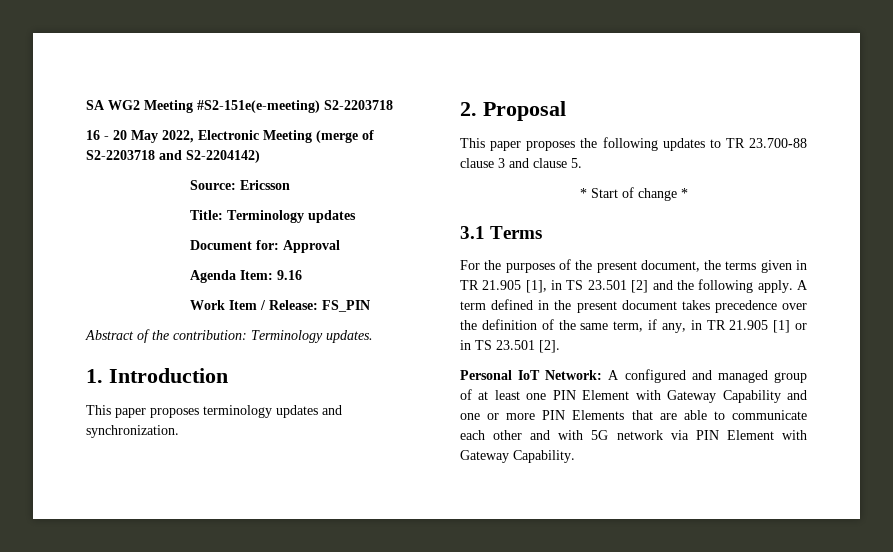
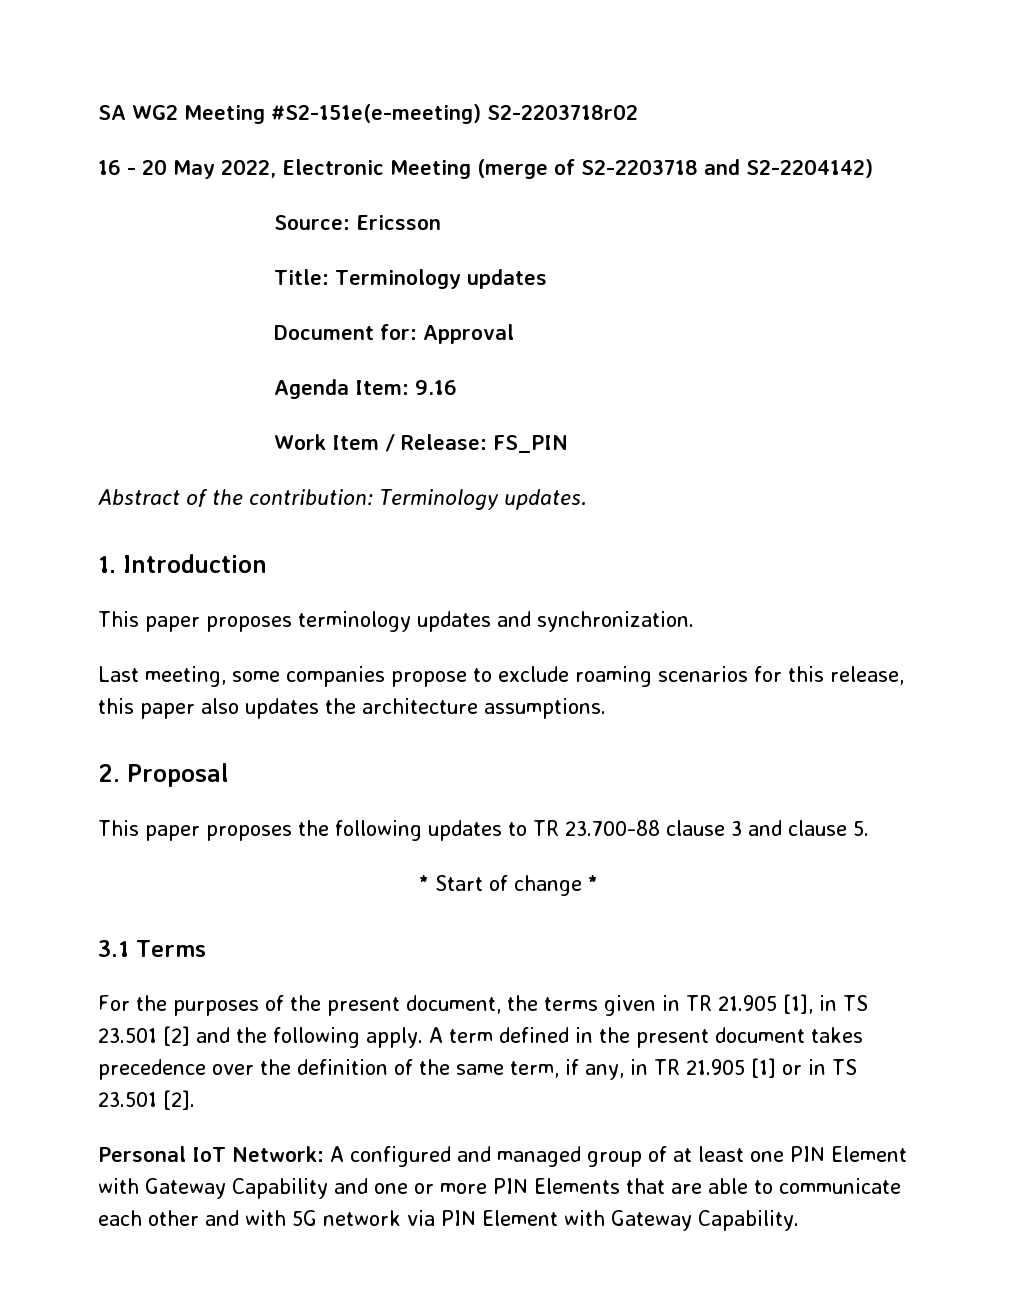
[324,100,393,110] S2-2203718 -> [487,104,638,120] S2-2203718r02
(179, 431) none -> [98,666,904,687] [98,698,606,719] // Last meeting, some companies propose to exclude roaming scenarios for this release, this paper also updates the architecture assumptions.

